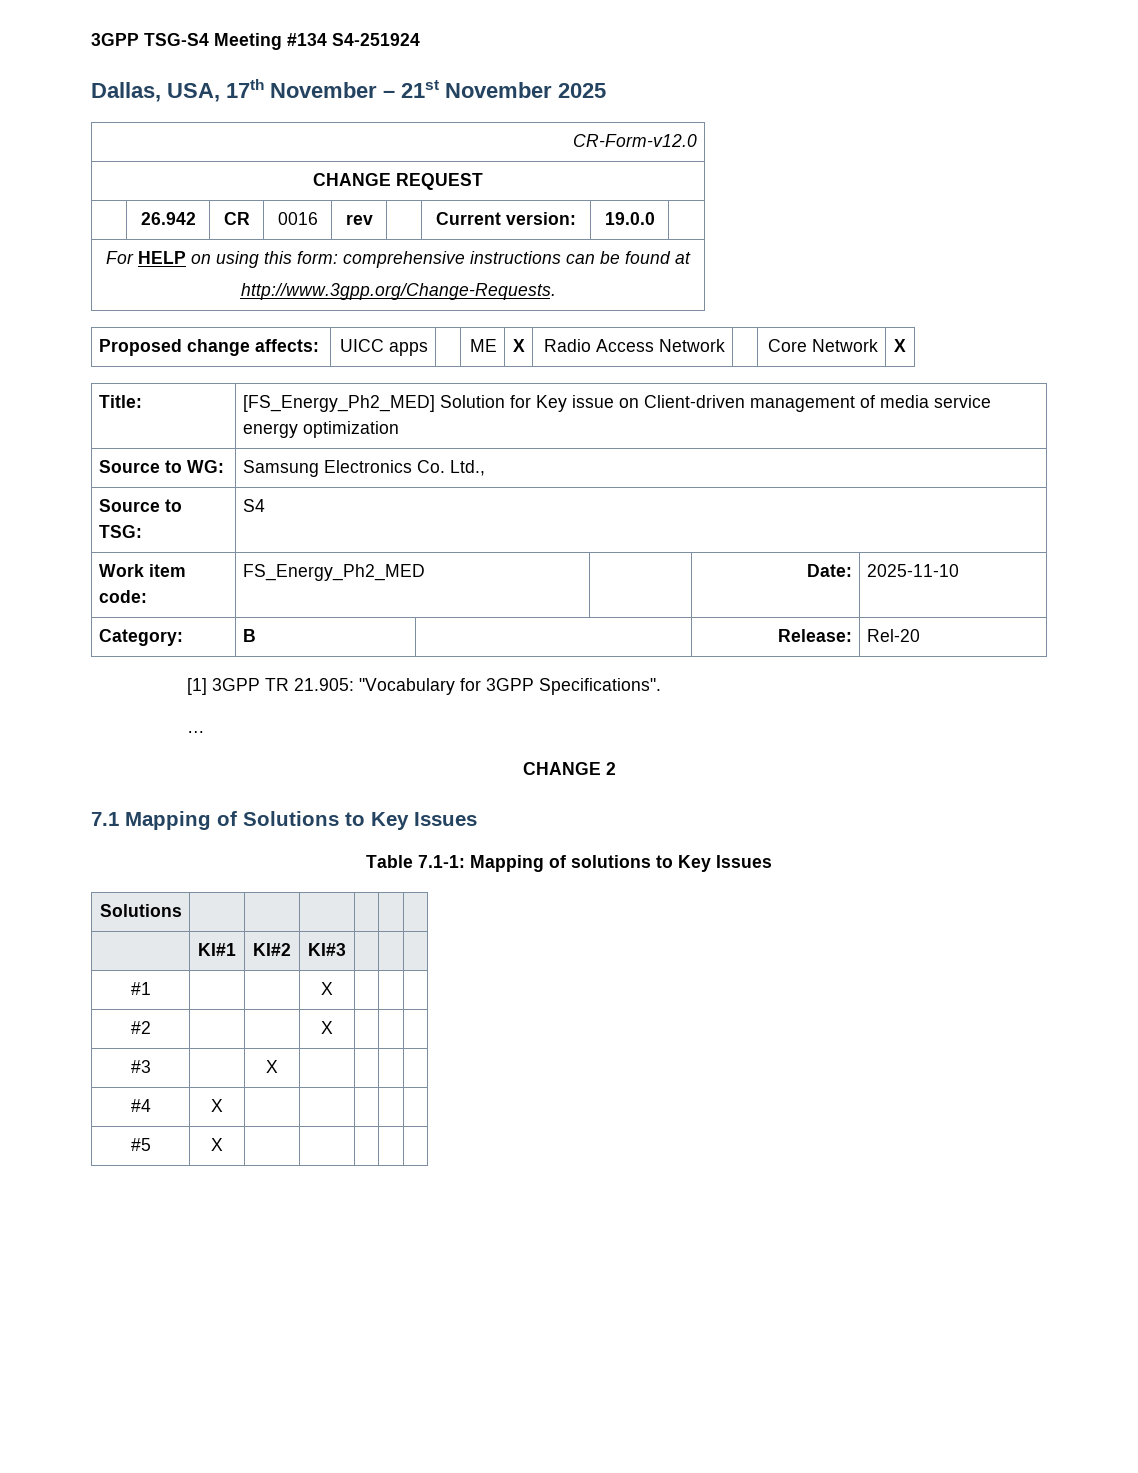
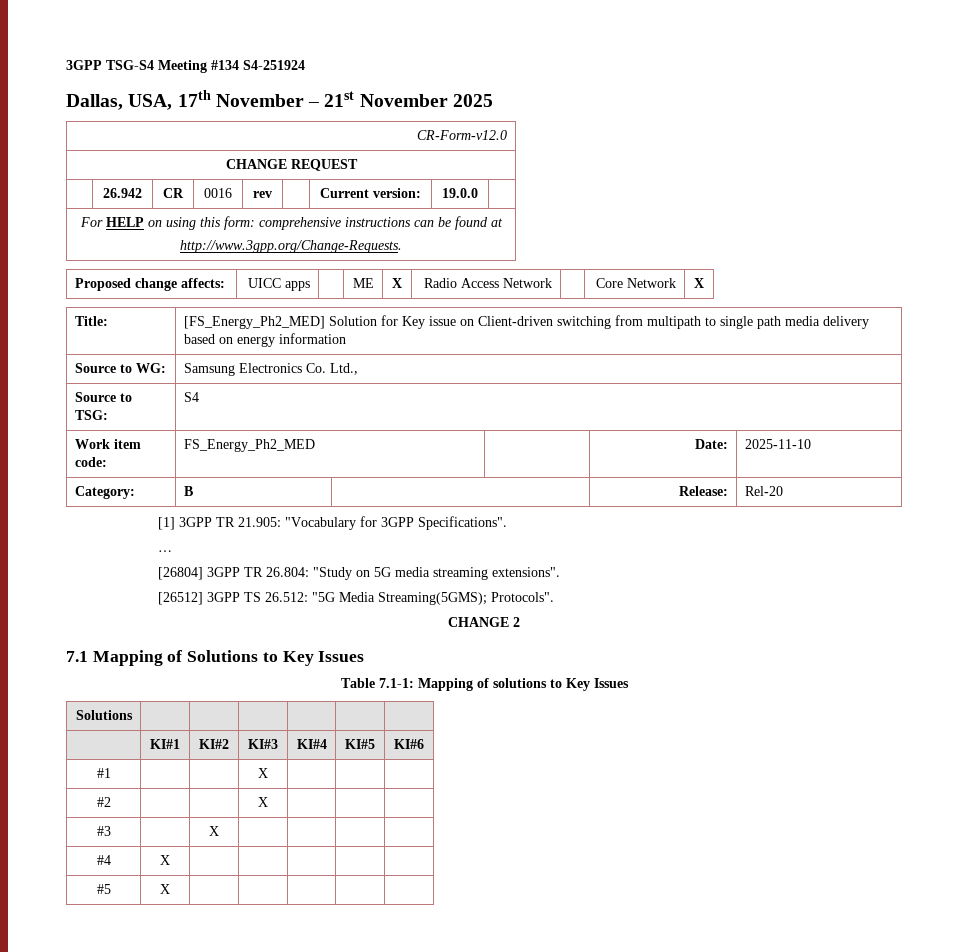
[749,395,991,412] [242,421,399,438] management of media service energy optimization -> [556,315,869,329] [183,333,346,347] switching from multipath to single path media delivery based on energy information
(206, 732) none -> [158,567,561,580] [158,592,555,605] // [26804] 3GPP TR 26.804: "Study on 5G media streaming extensions". // [26512] 3GPP TS 26.512: "5G Media Streaming(5GMS); Protocols".
(346, 949) | | -> [296,739,327,749] [345,739,375,749] [394,739,424,749] KI#4 | KI#5 | KI#6

